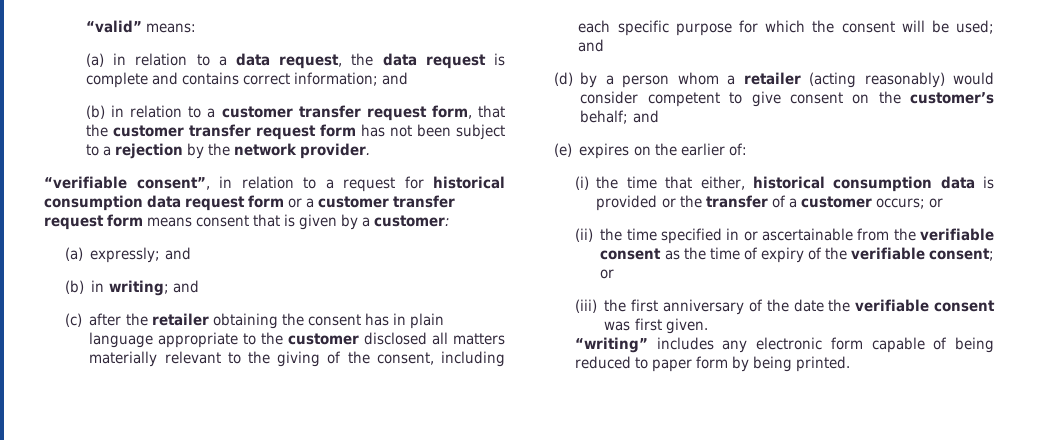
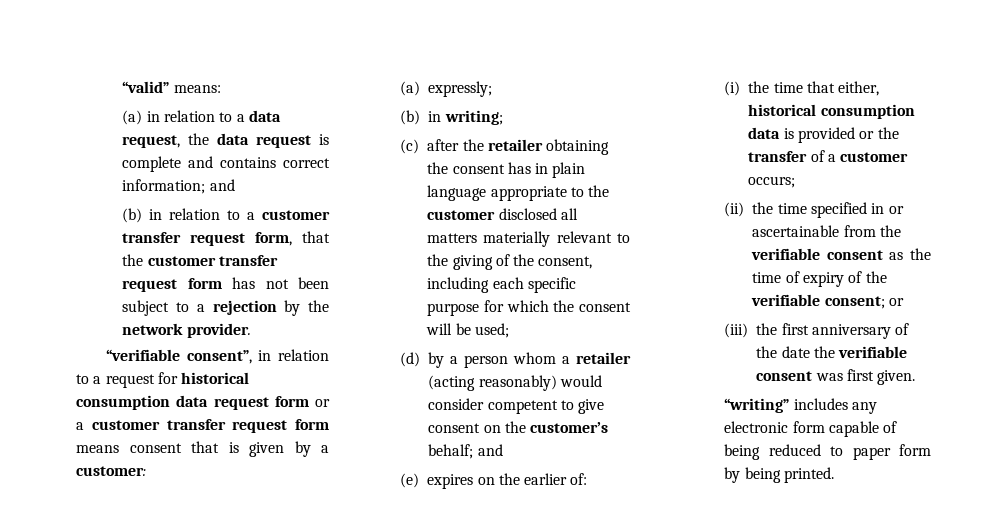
[164,247,191,260] and -> (493, 89) none
[172,280,199,293] and -> (503, 117) none
[578,39,605,52] and -> (509, 330) none
[928,198,943,208] or -> (796, 182) none

